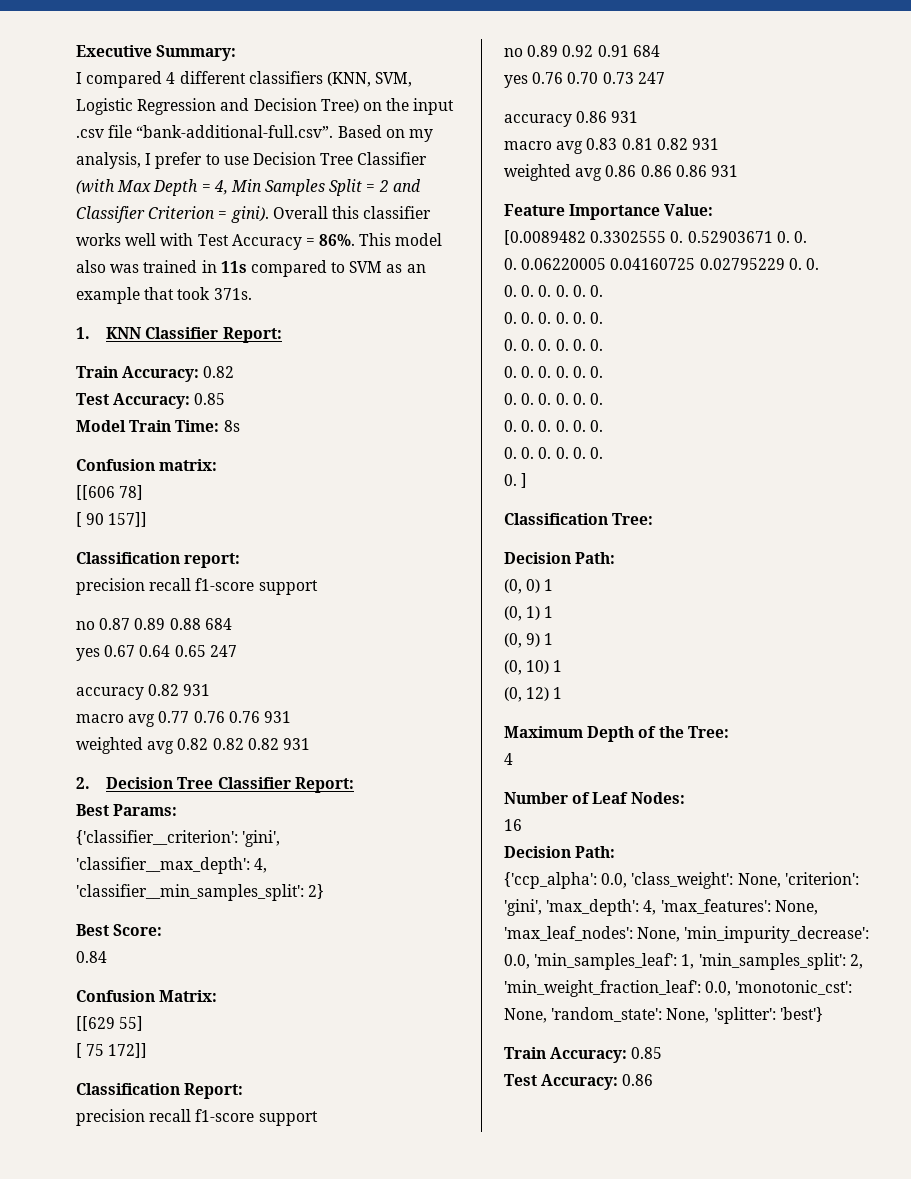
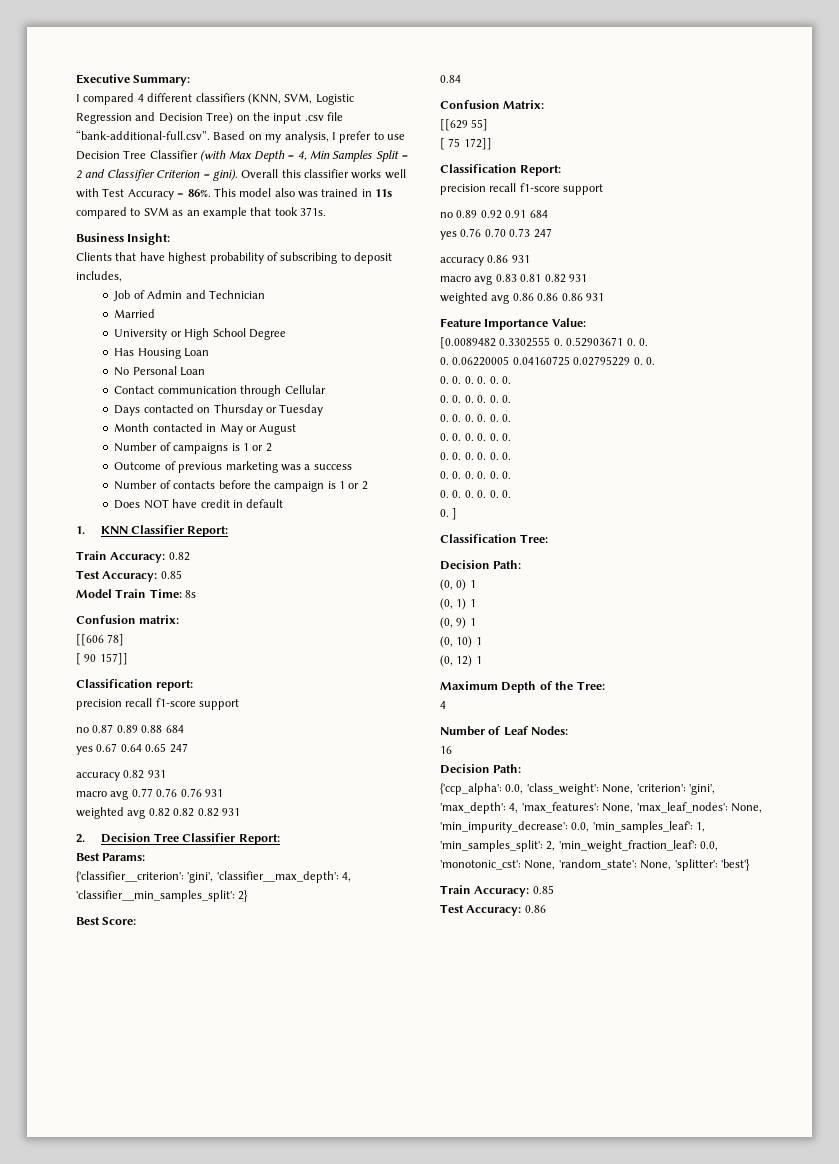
(252, 294) none -> [76,233,171,245] [76,252,392,264] [76,271,122,282] [113,290,265,301] [114,309,156,318] [114,328,286,340] [114,348,210,359] [114,366,206,376] [114,385,326,397] [114,404,324,416] [114,423,297,435] [114,442,272,454] [114,461,352,473] [114,480,368,492] [114,499,284,509] // Business Insight: // Clients that have highest probability of subscribing to deposit includes, // Job of Admin and Technician // Married // University or High School Degree // Has Housing Loan // No Personal Loan // Contact communication through Cellular // Days contacted on Thursday or Tuesday // Month contacted in May or August // Number of campaigns is 1 or 2 // Outcome of previous marketing was a success // Number of contacts before the campaign is 1 or 2 // Does NOT have credit in default

